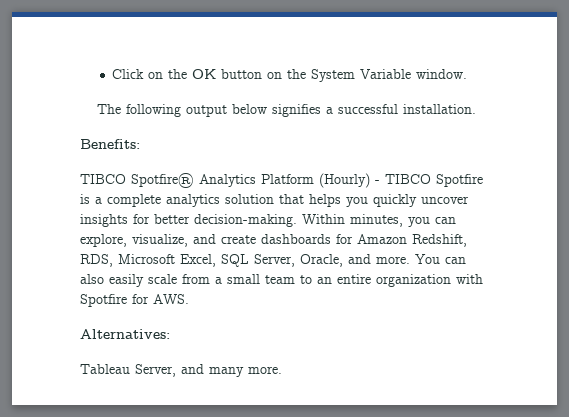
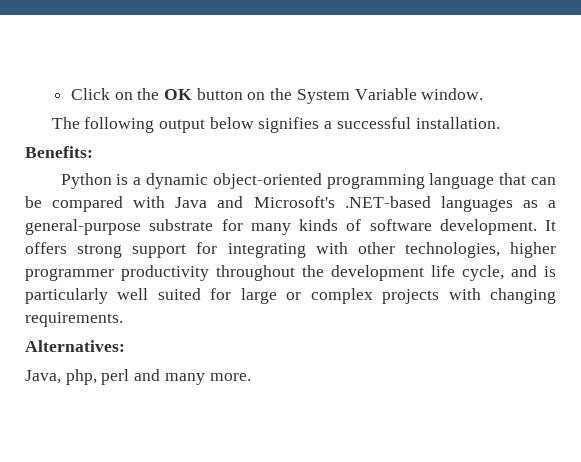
[80,173,483,188] [80,194,469,207] [80,214,456,227] [80,234,467,247] [80,254,466,267] [80,274,483,287] [80,294,189,307] [80,329,170,339] [80,364,176,377] TIBCO Spotfire® Analytics Platform (Hourly) - TIBCO Spotfire is a complete analytics solution that helps you quickly uncover insights for better decision-making. Within minutes, you can explore, visualize, and create dashboards for Amazon Redshift, RDS, Microsoft Excel, SQL Server, Oracle, and more. You can also easily scale from a small team to an entire organization with Spotfire for AWS. // Alternatives: // Tableau Server, -> [60,173,557,189] [25,196,556,212] [25,219,556,235] [25,242,556,258] [25,265,556,281] [25,288,556,304] [25,312,123,327] [25,340,125,352] [25,369,130,385] Python is a dynamic object-oriented programming language that can be compared with Java and Microsoft's .NET-based languages as a general-purpose substrate for many kinds of software development. It offers strong support for integrating with other technologies, higher programmer productivity throughout the development life cycle, and is particularly well suited for large or complex projects with changing requirements. // Alternatives: // Java, php, perl

